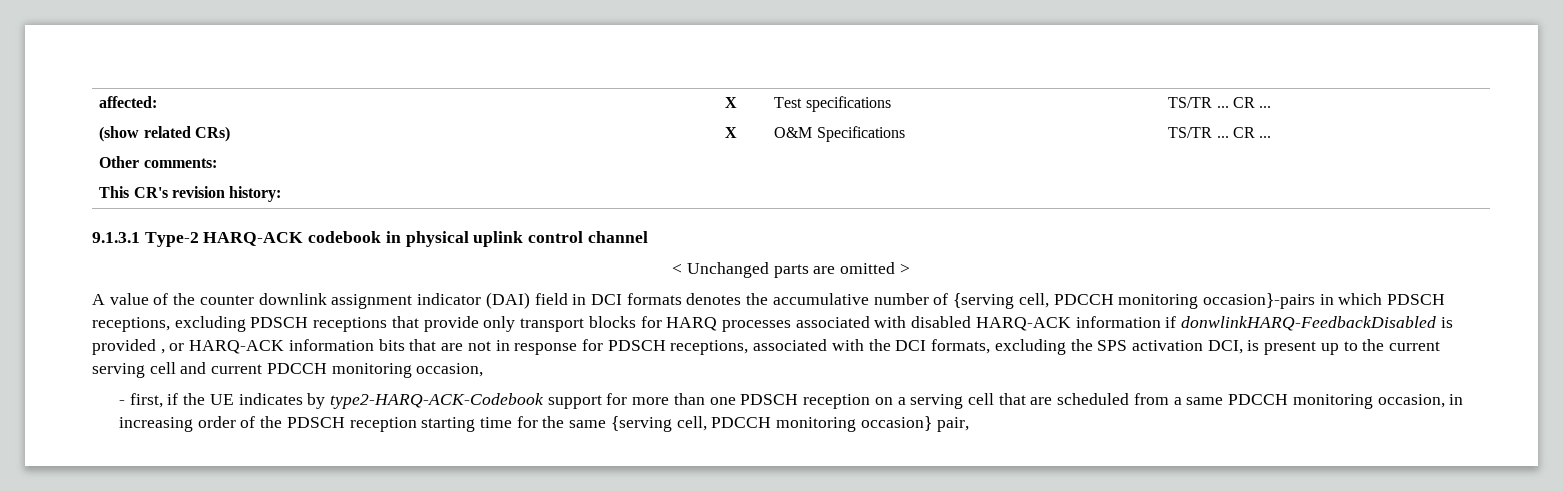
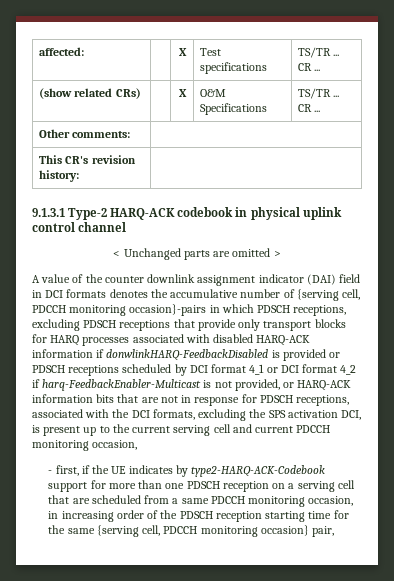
[160,349,165,354] , -> [329,352,341,358] [32,364,357,376] [32,379,280,391] or PDSCH receptions scheduled by DCI format 4_1 or DCI format 4_2 if harq-FeedbackEnabler-Multicast is not provided,

